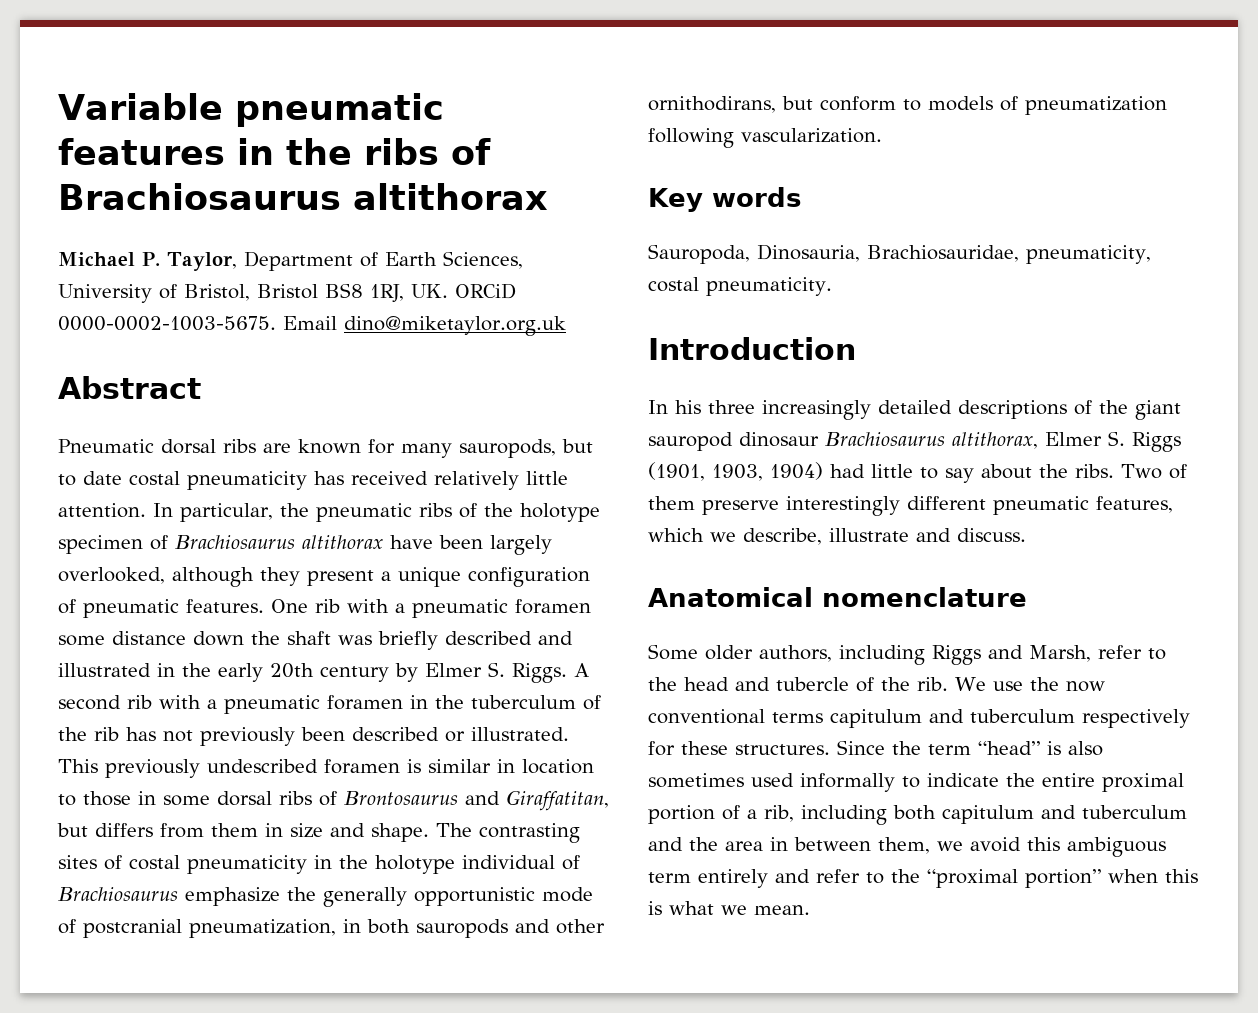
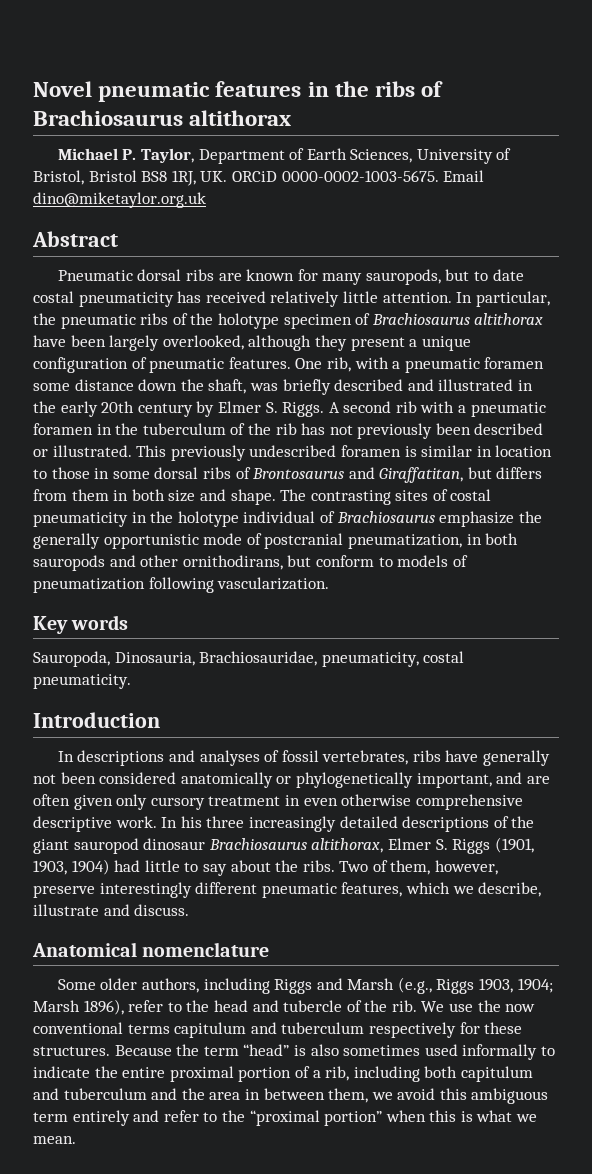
[58,93,223,120] Variable -> [33,81,92,97] Novel
[315,599,340,613] rib -> [326,357,351,372] rib,
[287,631,331,645] shaft -> [208,379,247,394] shaft,
(283, 830) none -> [131,489,165,501] both
(668, 407) none -> [77,750,551,766] [33,772,550,788] [33,794,523,810] [33,816,178,832] descriptions and analyses of fossil vertebrates, ribs have generally not been considered anatomically or phylogenetically important, and are often given only cursory treatment in even otherwise comprehensive descriptive work. In
[648,496,695,510] them -> [390,860,499,875] them, however,
[1029,645,1091,662] Marsh, -> [347,977,553,994] [33,999,124,1015] Marsh (e.g., Riggs 1903, 1904; Marsh 1896),
[837,740,885,755] Since -> [114,1045,172,1056] Because

